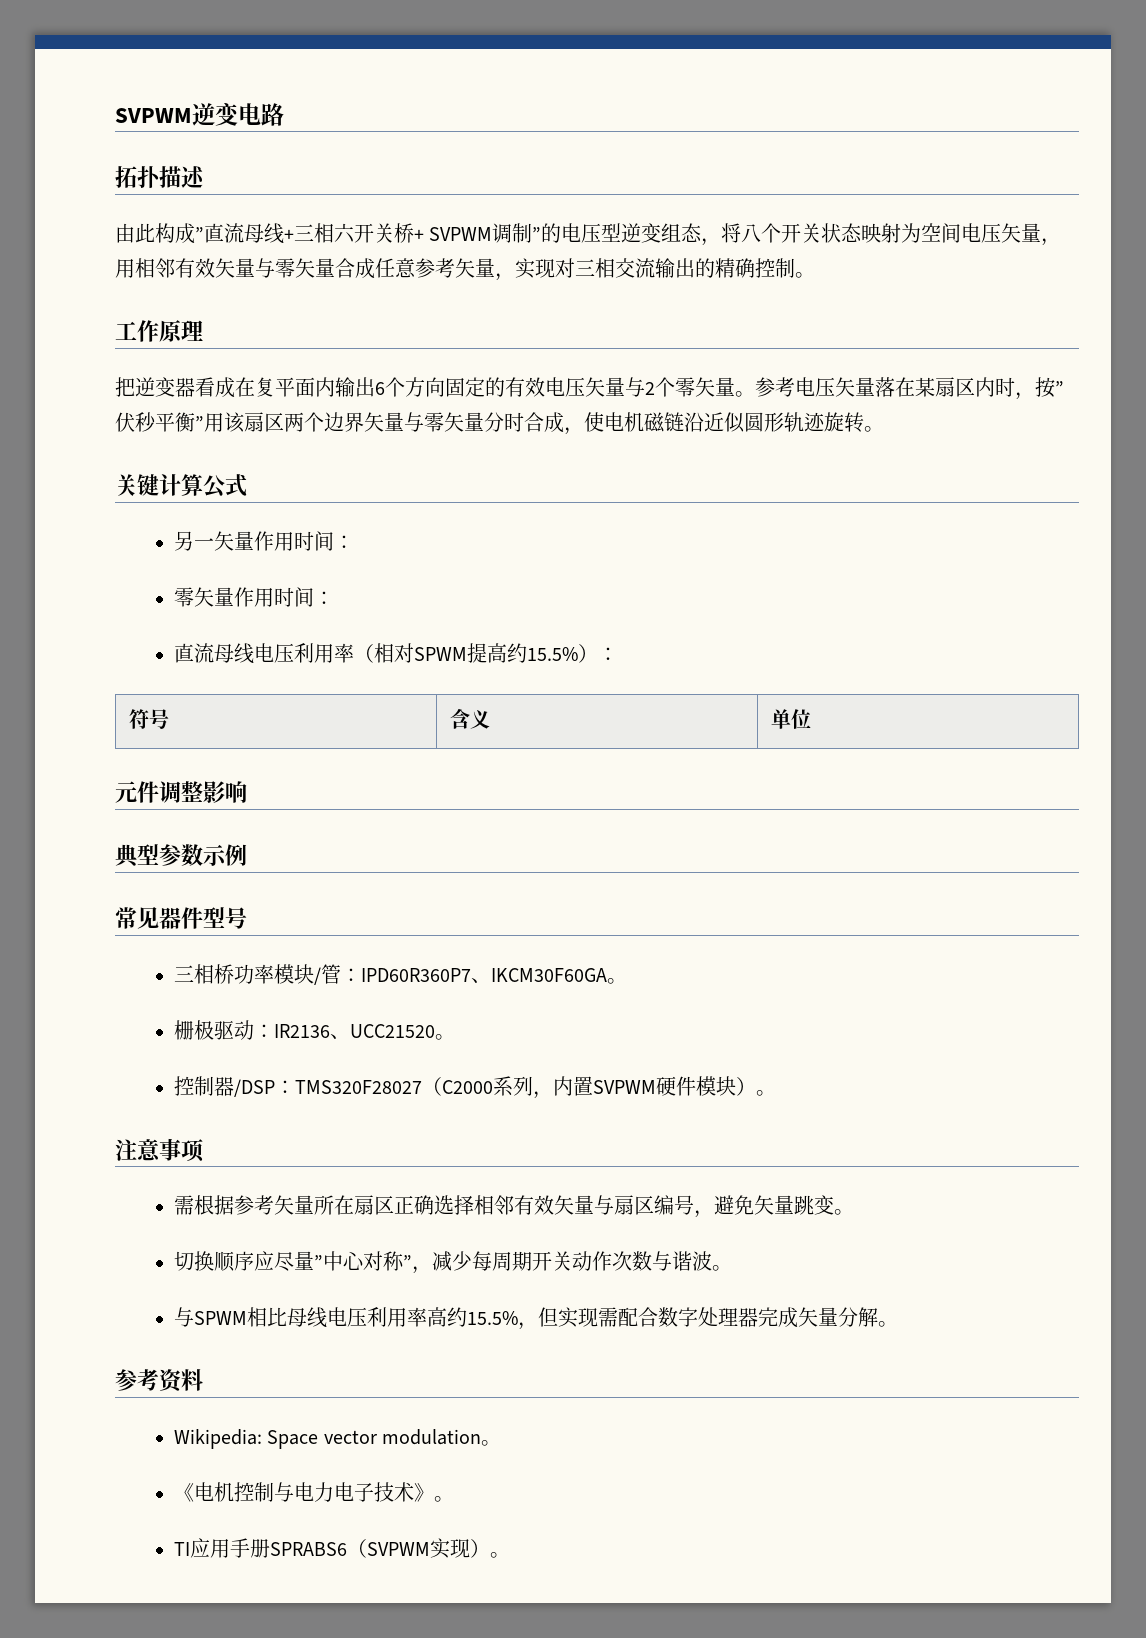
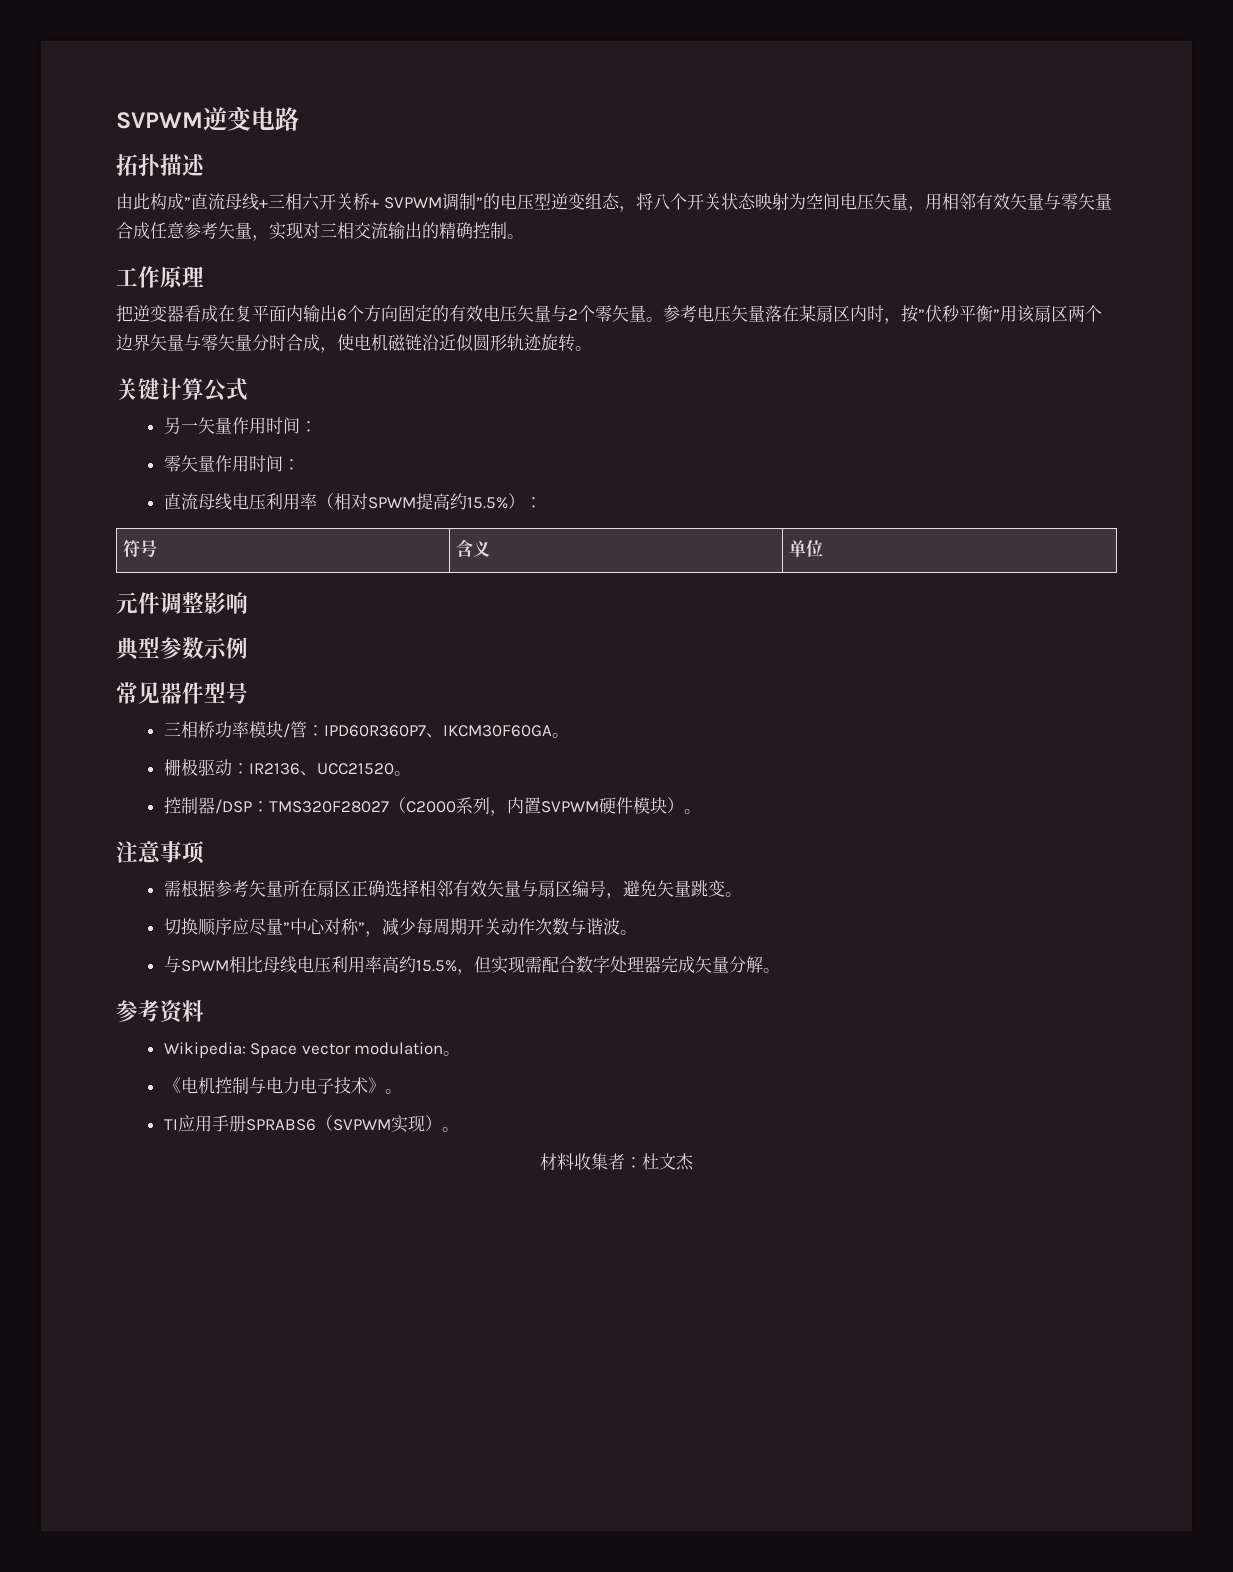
(510, 1555) none -> [540,1153,694,1171] // 材料收集者：杜文杰

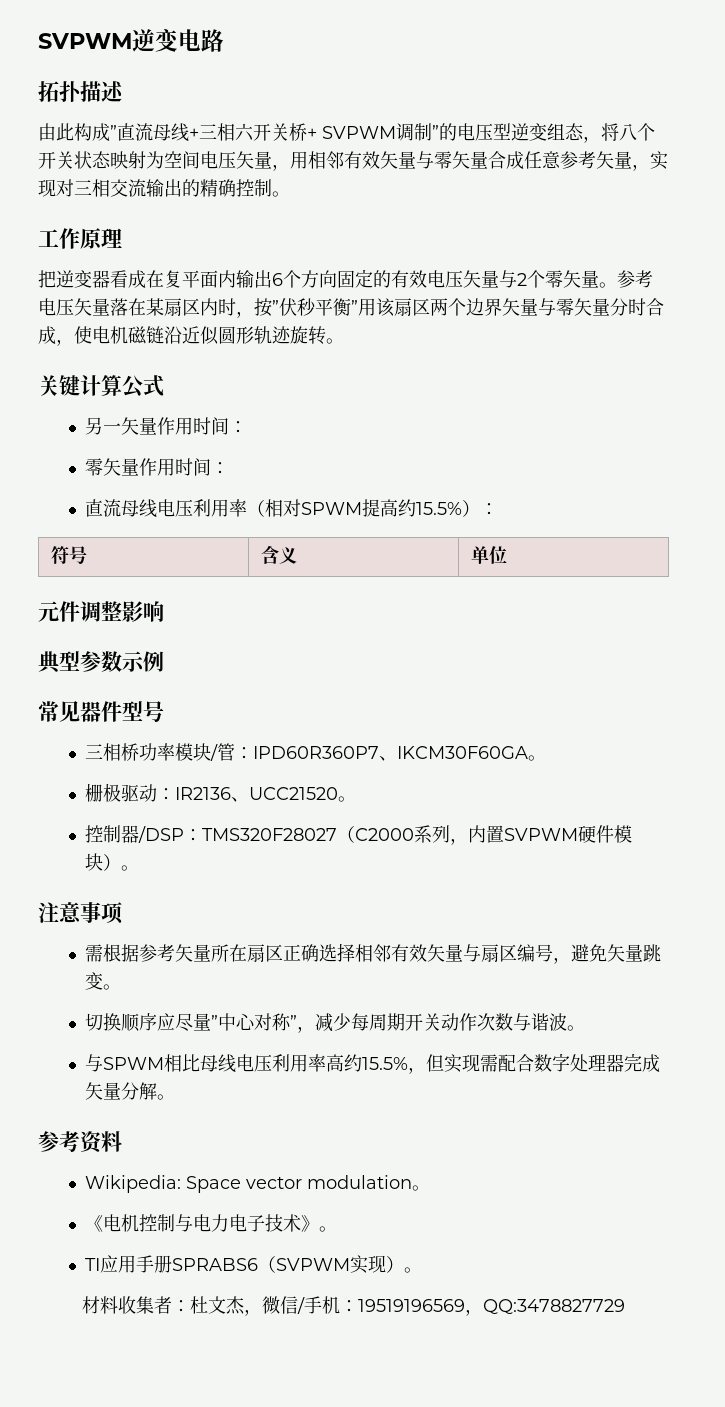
(694, 1162) none -> [244,1296,625,1316] ，微信/手机：19519196569，QQ:3478827729

